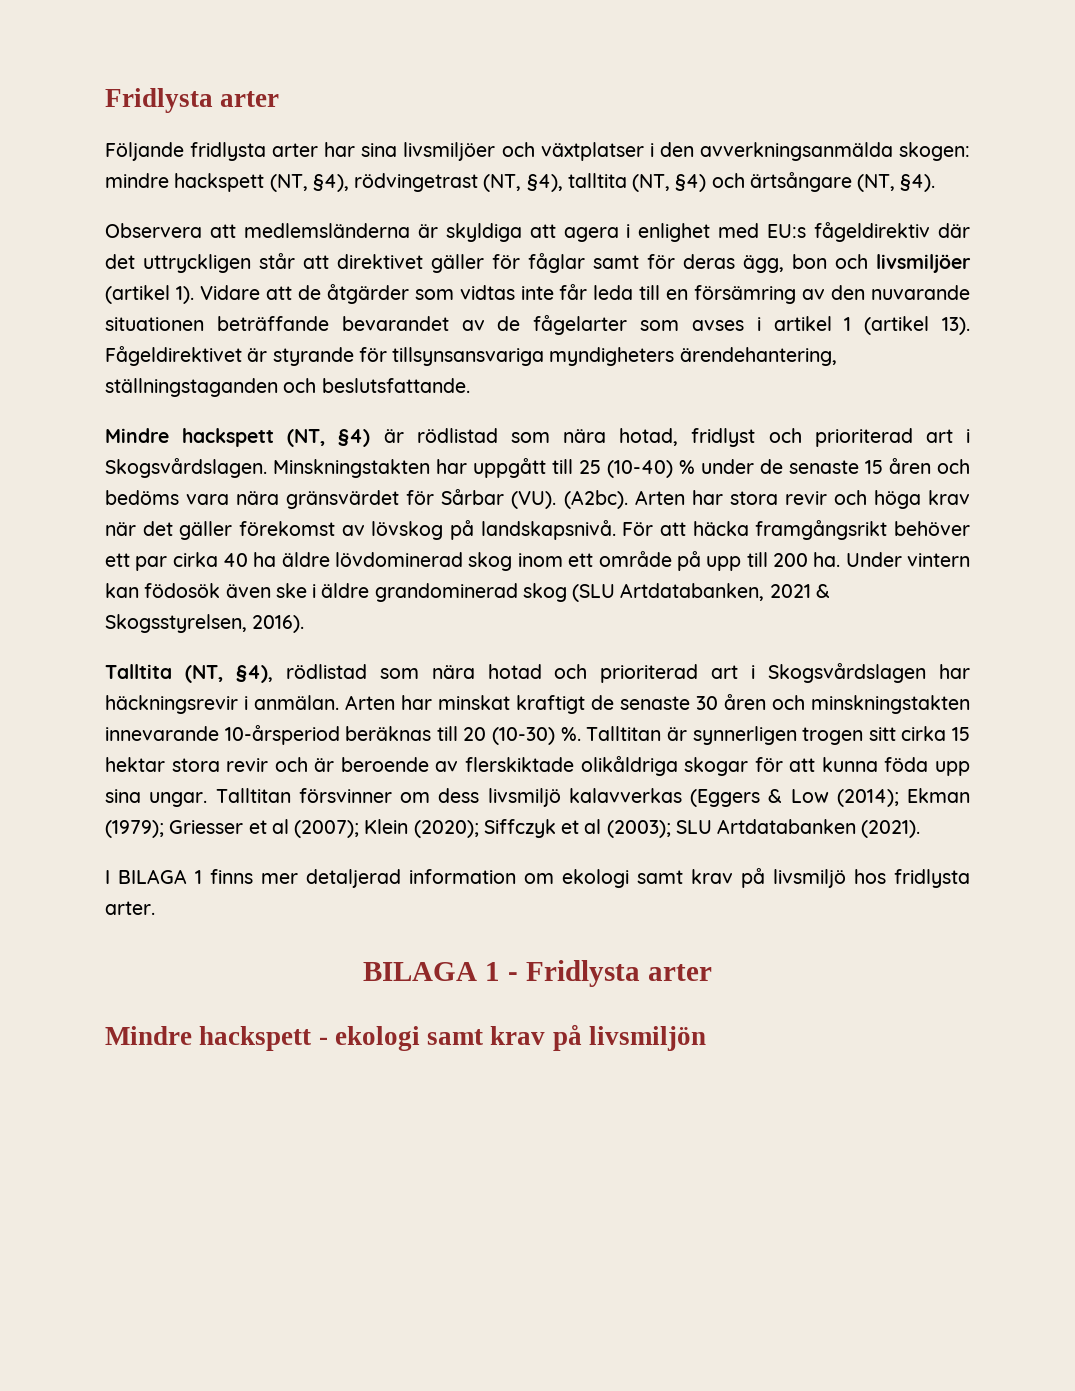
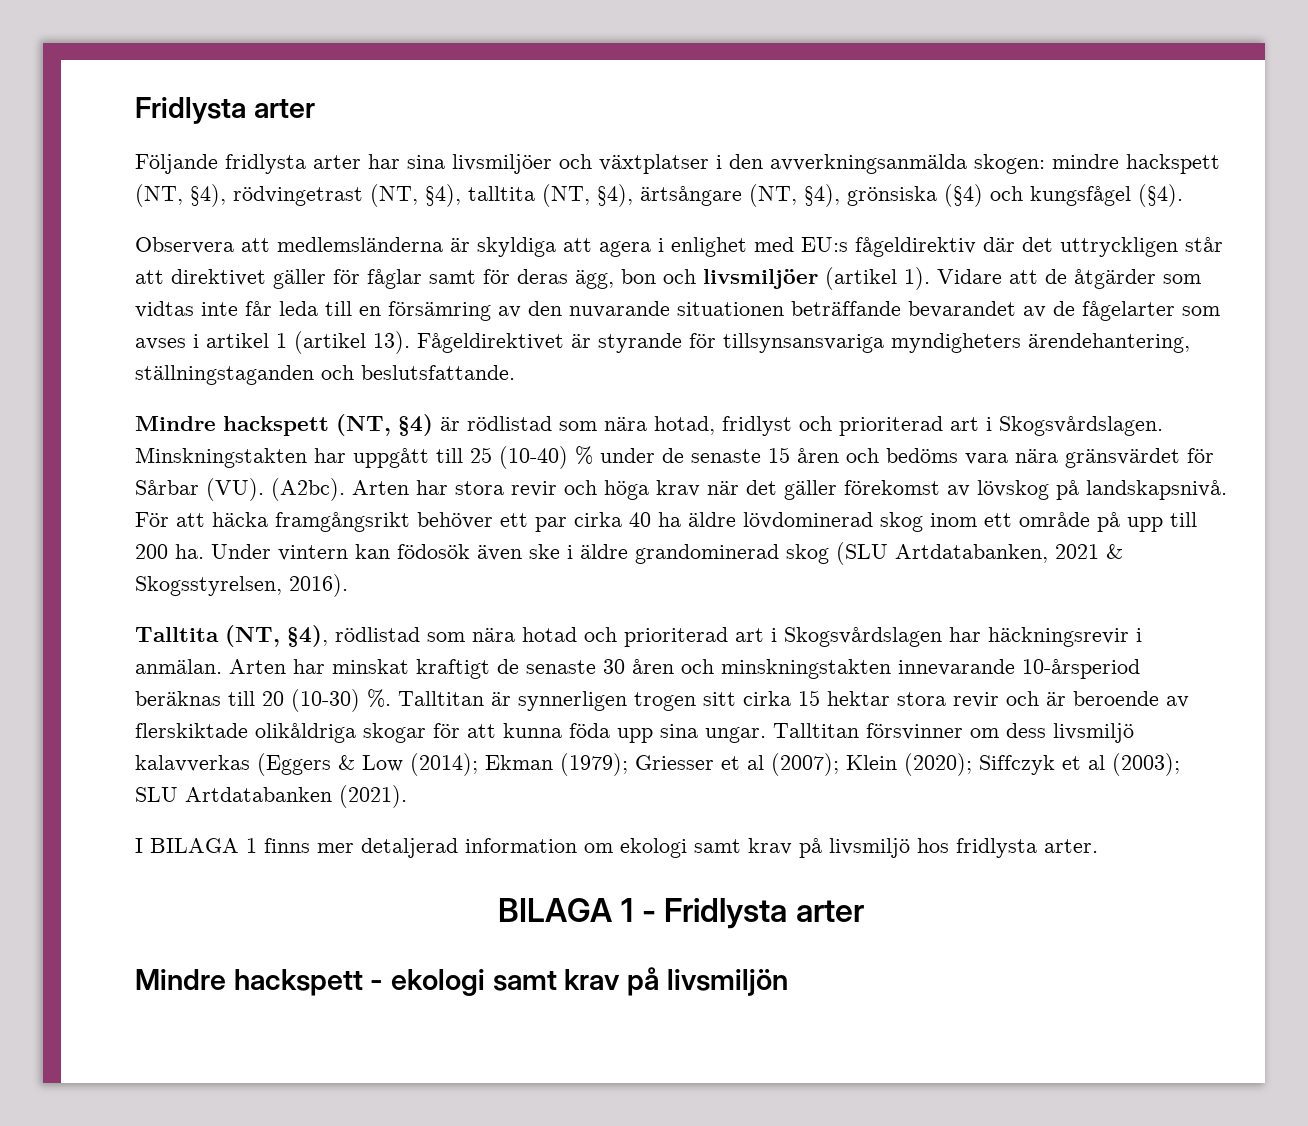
[675,172,936,192] §4) och ärtsångare (NT, §4). -> [597,184,1183,207] §4), ärtsångare (NT, §4), grönsiska (§4) och kungsfågel (§4).

